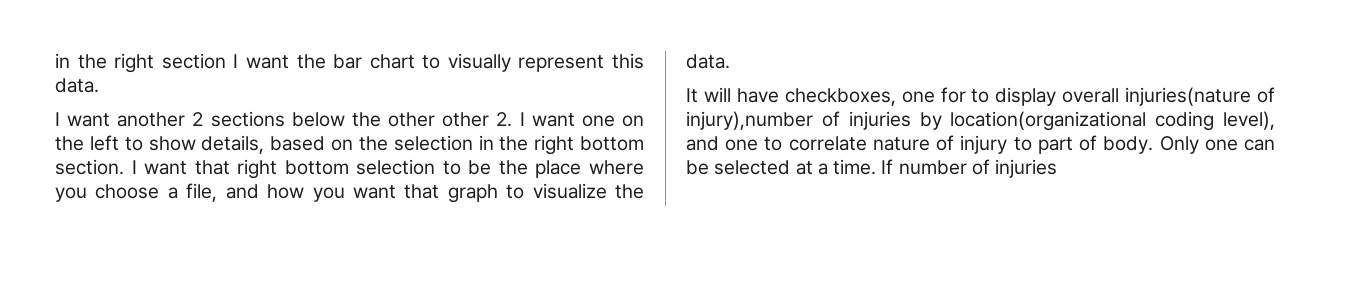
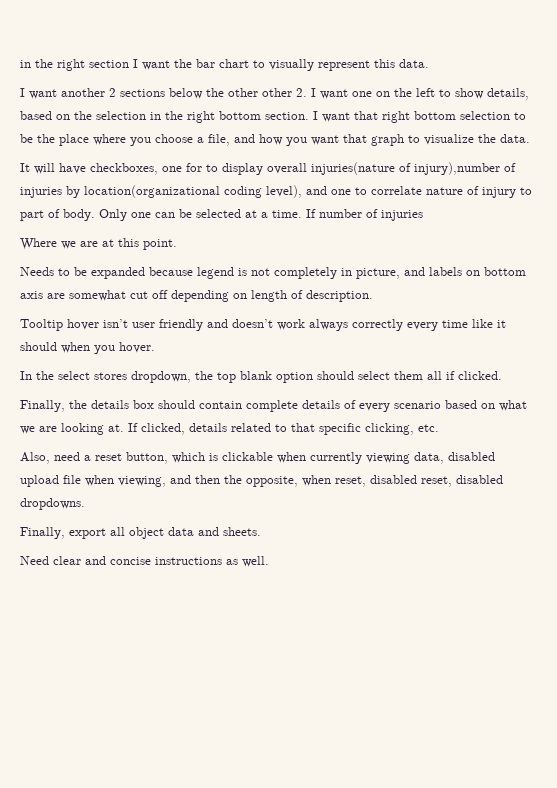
(1058, 168) none -> [20,238,177,250] [20,267,526,279] [20,290,373,302] [20,319,506,331] [20,342,155,354] [20,371,502,383] [20,400,527,412] [20,423,439,435] [20,452,495,464] [20,475,503,487] [20,498,85,510] [20,527,261,539] [20,556,269,567] // Where we are at this point. // Needs to be expanded because legend is not completely in picture, and labels on bottom axis are somewhat cut off depending on length of description. // Tooltip hover isn’t user friendly and doesn’t work always correctly every time like it should when you hover. // In the select stores dropdown, the top blank option should select them all if clicked. // Finally, the details box should contain complete details of every scenario based on what we are looking at. If clicked, details related to that specific clicking, etc. // Also, need a reset button, which is clickable when currently viewing data, disabled upload file when viewing, and then the opposite, when reset, disabled reset, disabled dropdowns. // Finally, export all object data and sheets. // Need clear and concise instructions as well.

